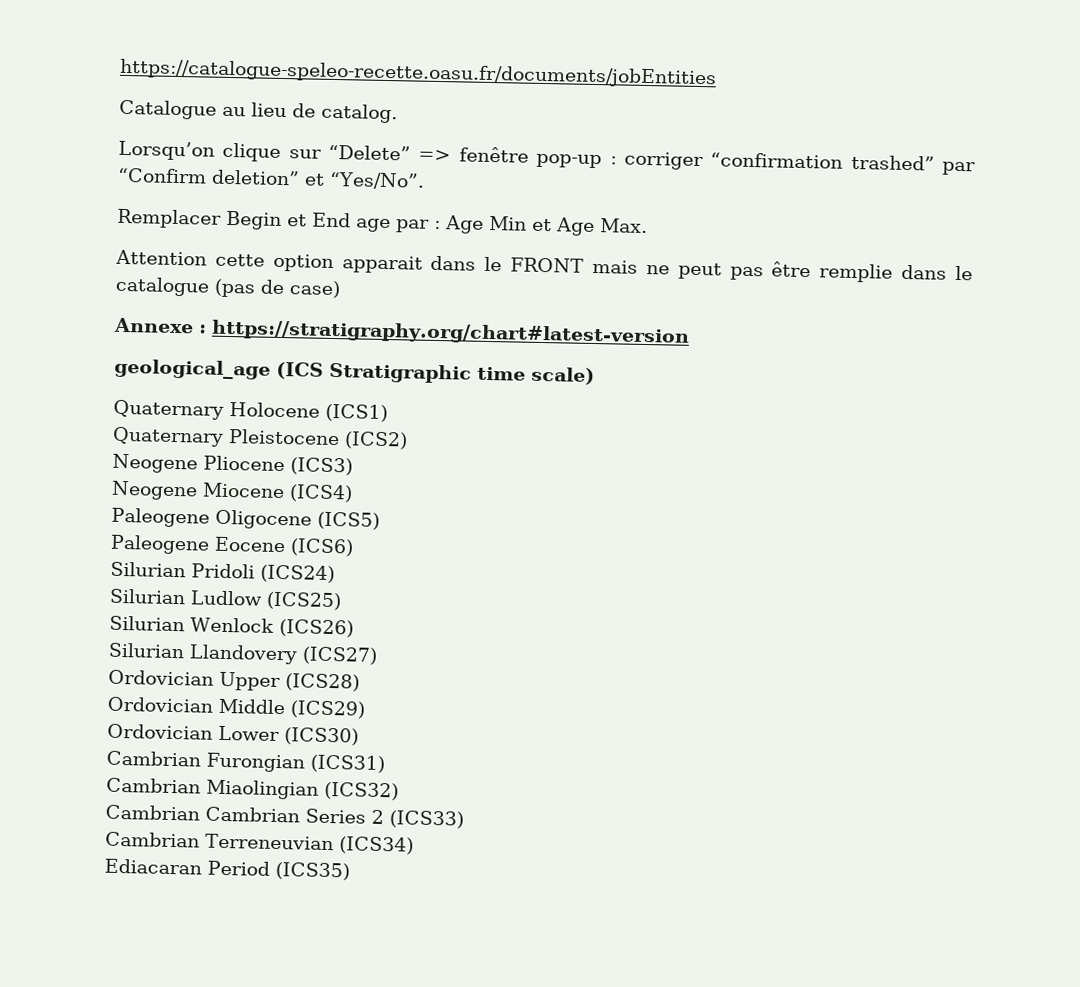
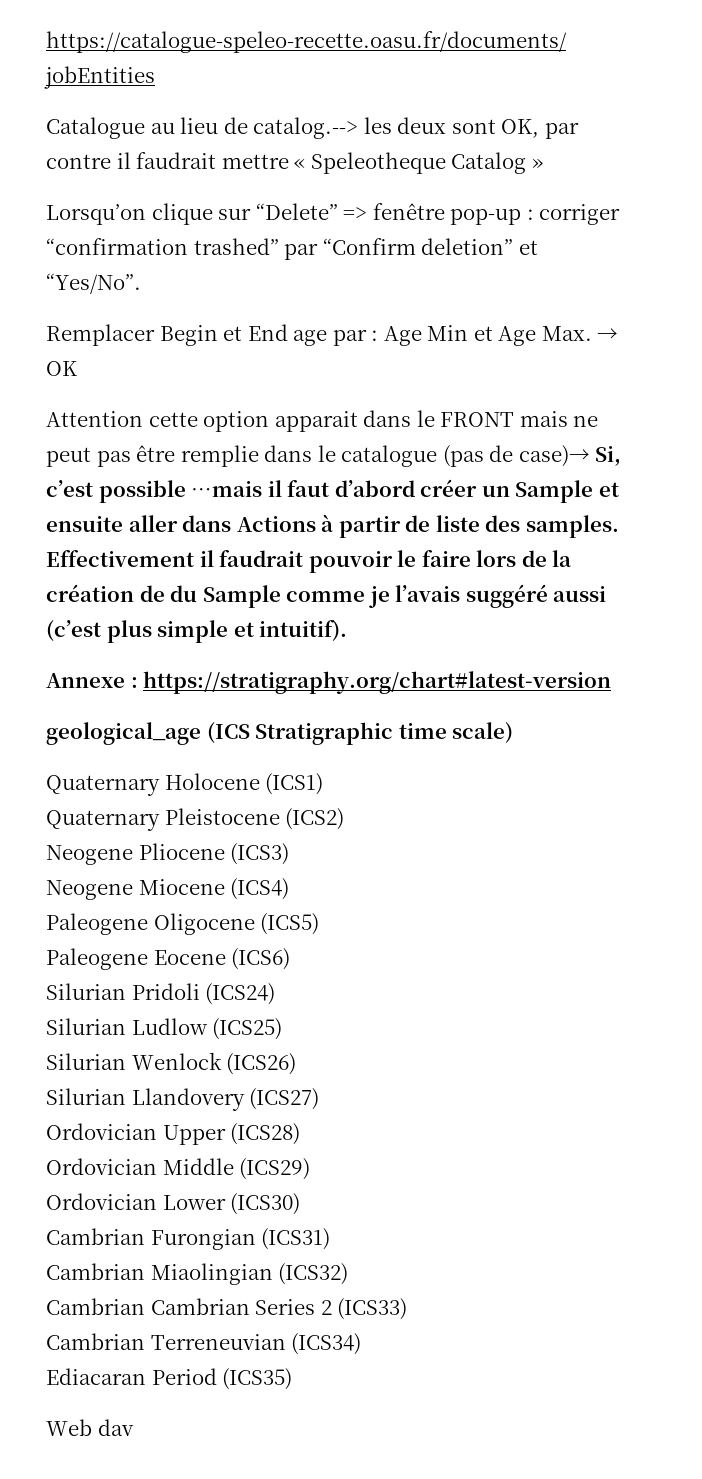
[321,103,398,124] catalog. -> [253,117,579,139] [46,152,543,174] catalog.--> les deux sont OK, par contre il faudrait mettre « Speleotheque Catalog »
(648, 226) none -> [597,328,619,341] [46,361,77,376] → OK
[289,280,341,299] case) -> [518,445,622,467] [46,479,619,503] [46,514,619,538] [46,550,572,573] [46,584,607,608] [46,620,348,643] case)→ Si, c’est possible …mais il faut d’abord créer un Sample et ensuite aller dans Actions à partir de liste des samples. Effectivement il faudrait pouvoir le faire lors de la création de du Sample comme je l’avais suggéré aussi (c’est plus simple et intuitif).
(350, 871) none -> [46,1419,134,1436] // Web dav

